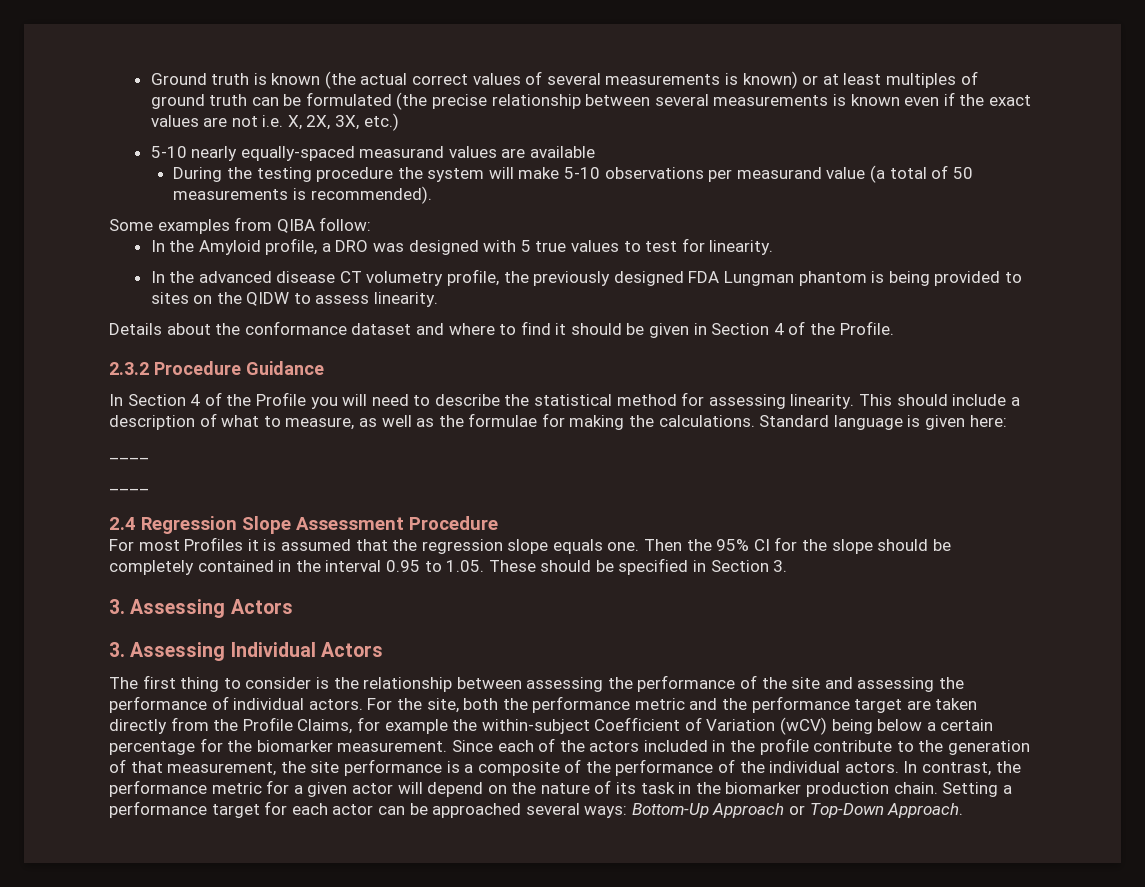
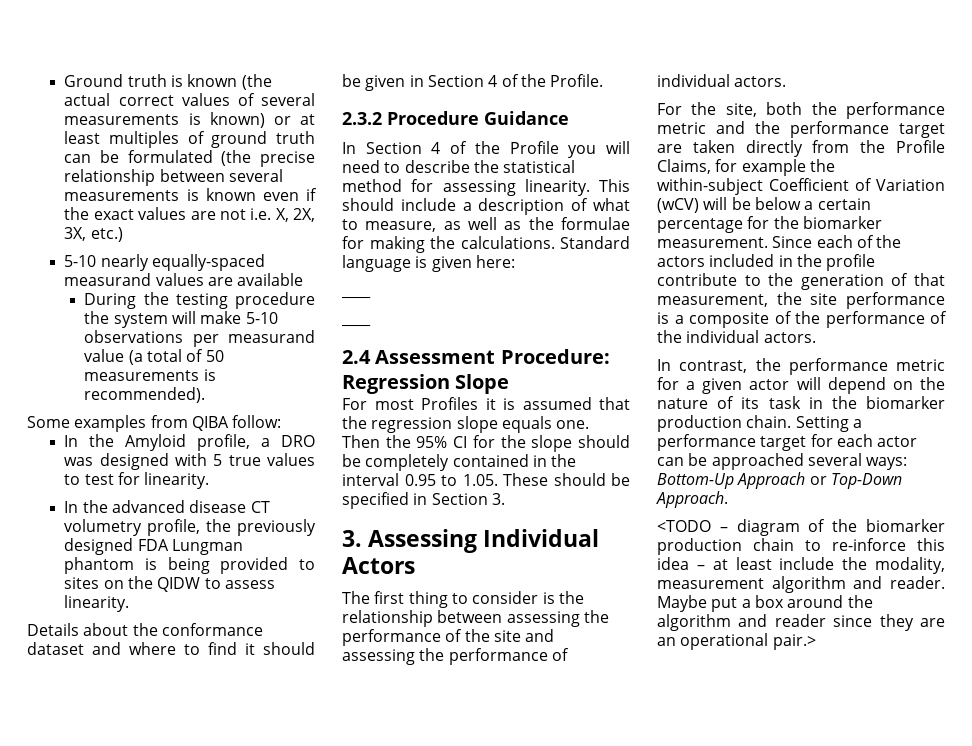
(136, 523) none -> [375,349,610,364] Assessment Procedure:
[296,516,498,530] Assessment Procedure -> (510, 384) none
[109,599,293,618] // 3. Assessing Actors -> (505, 499) none
(363, 704) none -> (787, 81) //
[831,719,873,734] being -> [703,197,751,210] will be
(899, 767) none -> (816, 337) //
(964, 810) none -> [657,519,945,536] [657,538,945,555] [657,557,945,574] [657,576,945,593] [657,595,873,612] [657,614,945,631] [657,633,816,650] // <TODO – diagram of the biomarker production chain to re-inforce this idea – at least include the modality, measurement algorithm and reader. Maybe put a box around the algorithm and reader since they are an operational pair.>

